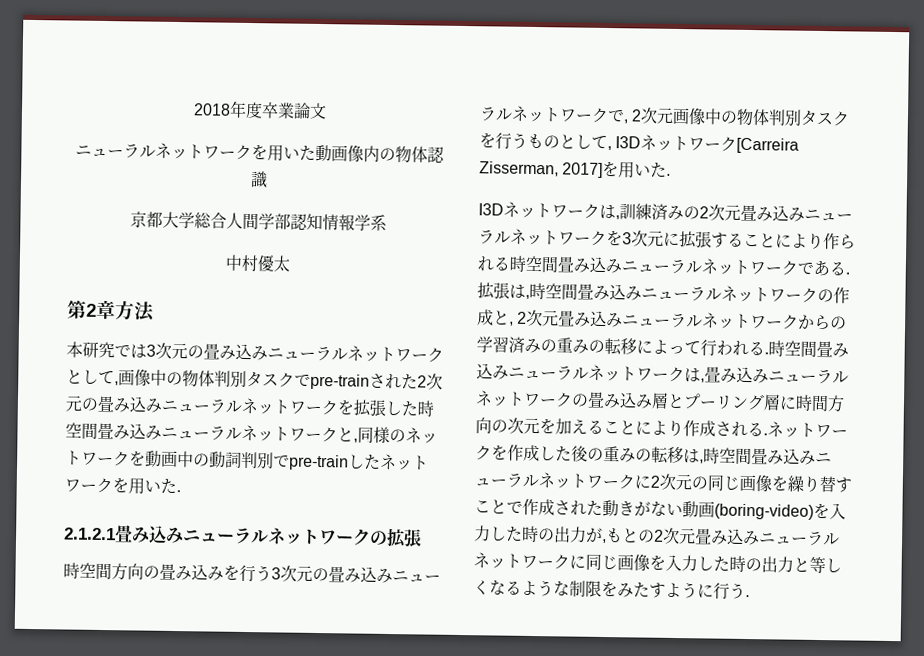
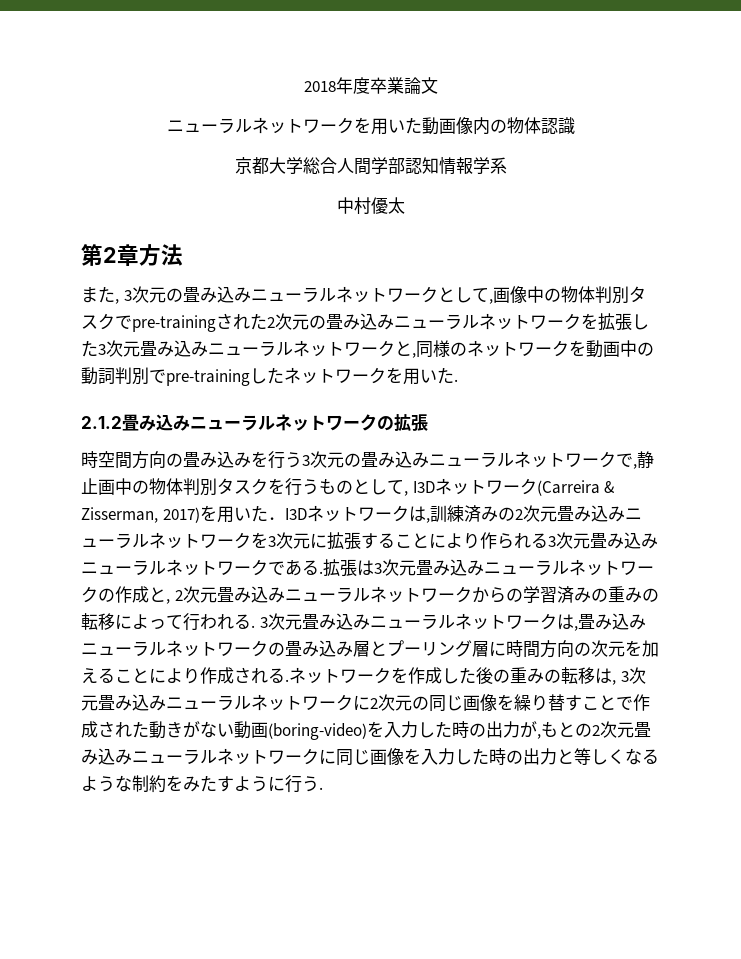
[66,341,147,359] 本研究では -> [81,286,119,304] また,
[310,373,370,390] pre-train -> [132,315,216,332] pre-training
[417,400,434,417] [65,422,98,439] 時空間 -> [98,340,140,357] 3次元
[289,454,349,471] pre-train -> [166,369,250,386] pre-training
[64,527,116,541] 2.1.2.1 -> [81,416,122,429] 2.1.2
[631,107,707,126] 2次元画像 -> [637,451,654,468] [81,478,115,495] 静止画
[736,137,800,154] [479,160,672,179] [Carreira Zisserman, 2017]を用いた. // -> [536,480,616,496] [81,505,285,523] (Carreira & Zisserman, 2017)を用いた．
[509,255,559,273] 時空間 -> [548,532,590,549] 3次元
[525,282,578,300] ,時空間 -> [374,559,416,576] 3次元
[768,340,817,357] 時空間 -> [259,613,302,630] 3次元
[703,447,752,465] 時空間 -> [620,667,646,684] [81,695,98,711] 3次元
[585,580,602,597] 限 -> [149,775,166,793] 約

